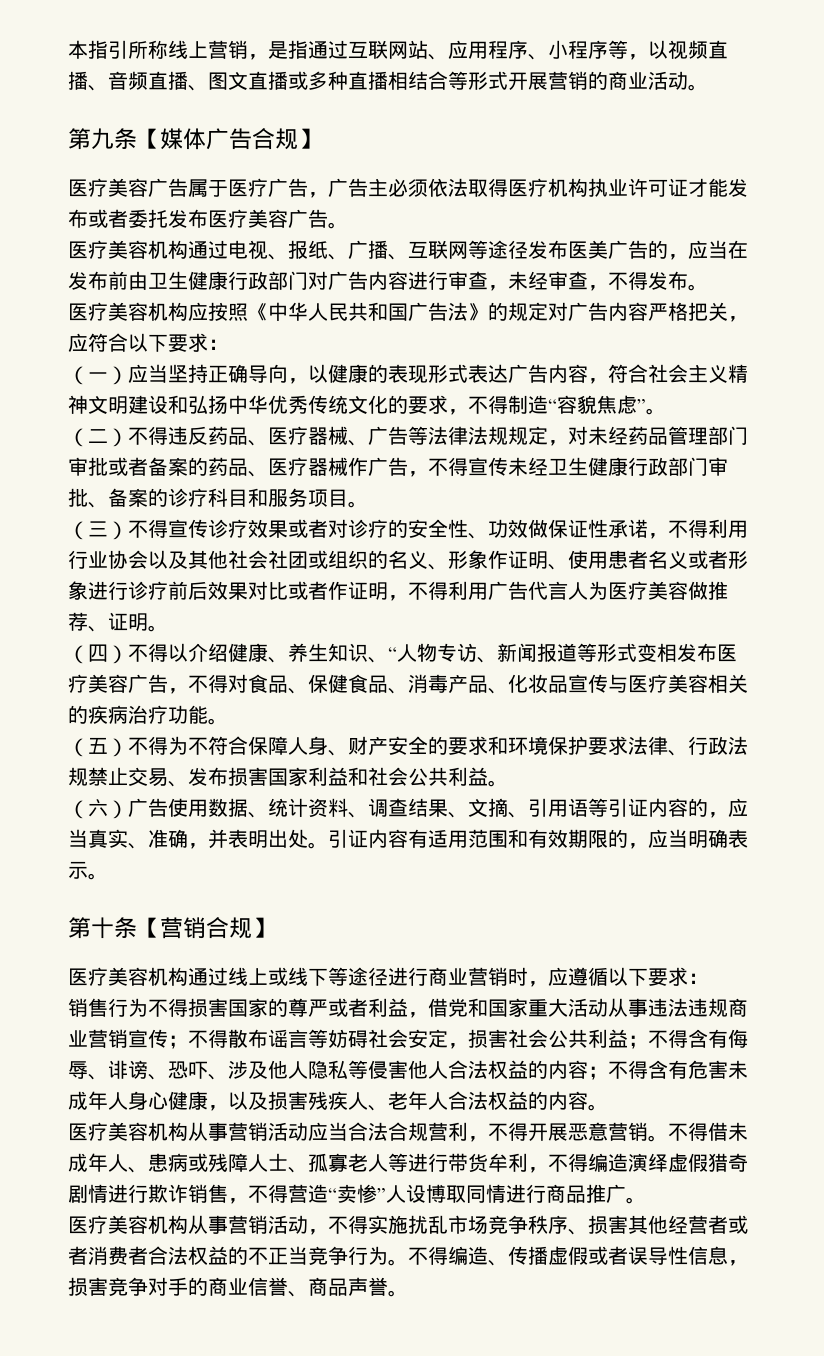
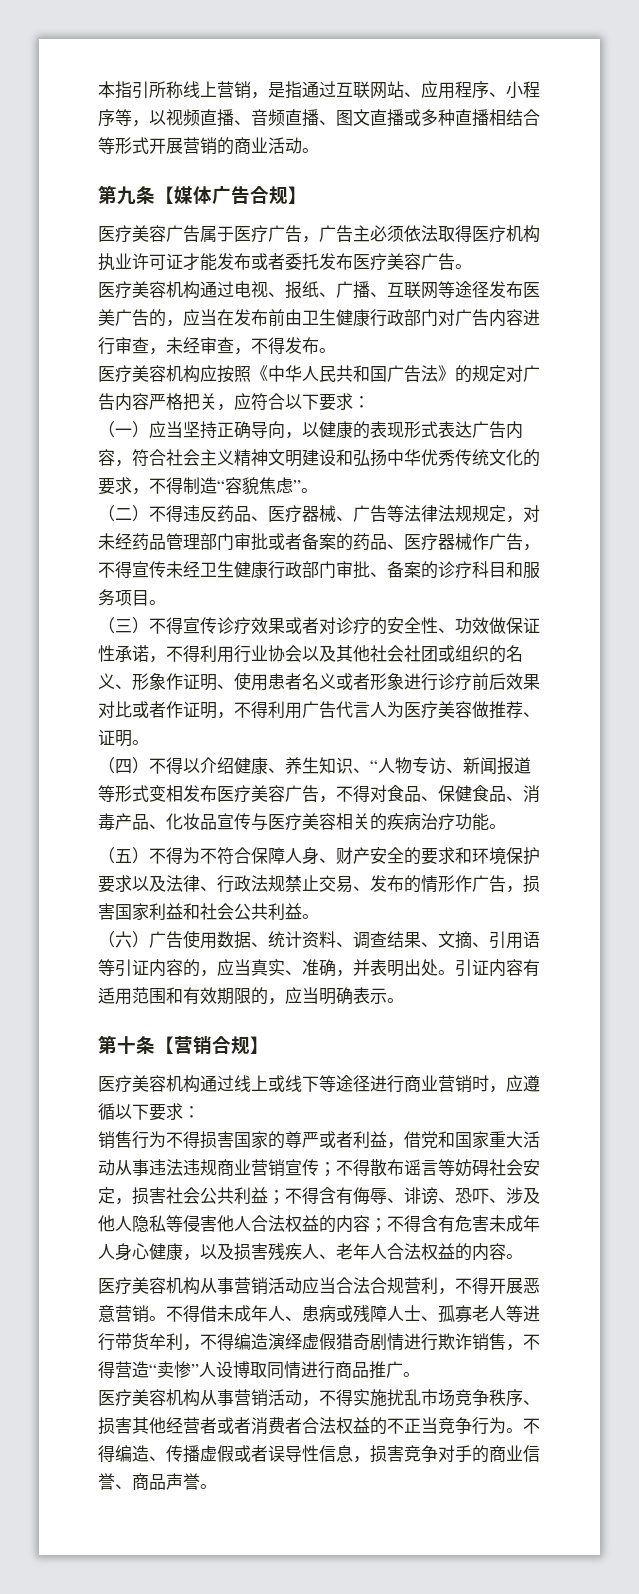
(628, 745) none -> [132,875,166,892] 以及
(228, 776) none -> [404,875,523,893] 的情形作广告，

